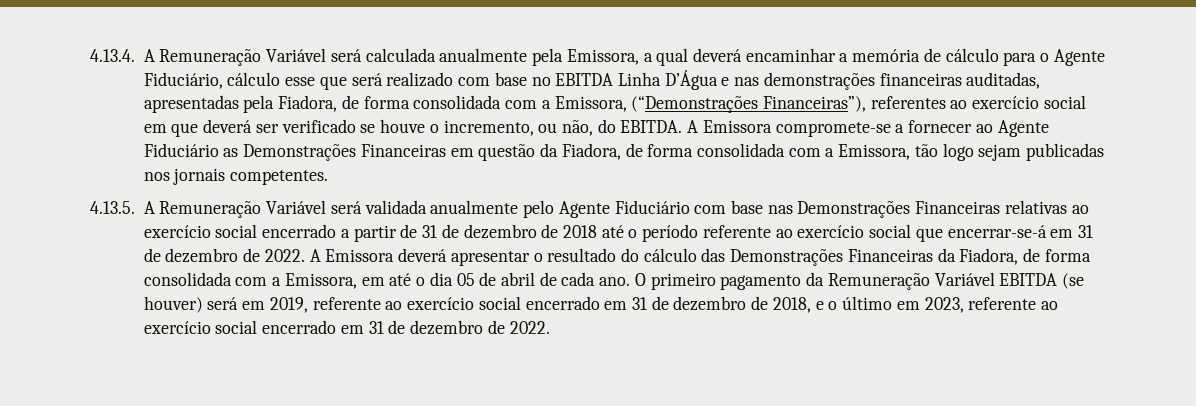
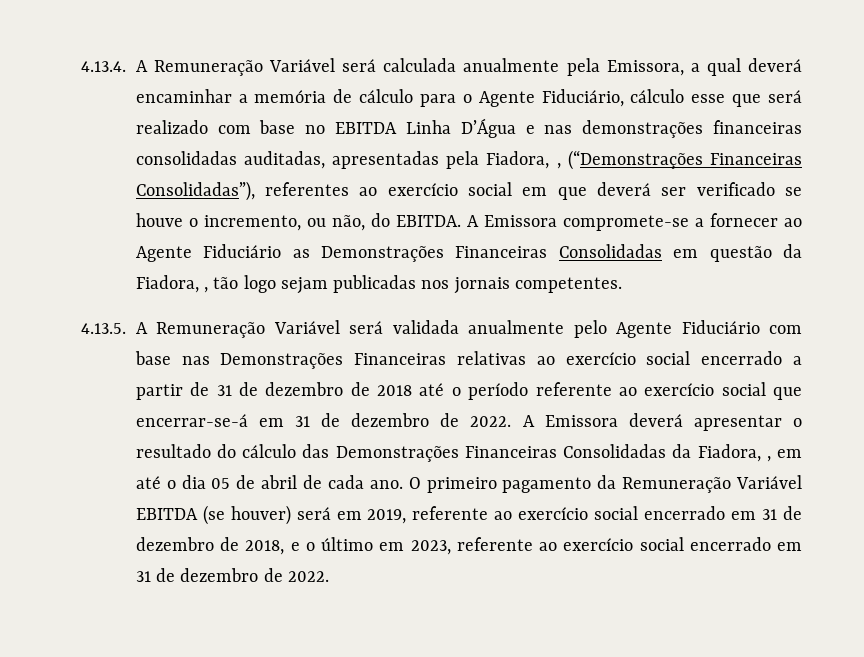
(962, 79) none -> [135,151,237,165] consolidadas
[341,95,867,113] de forma consolidada com a Emissora, (“Demonstrações Financeiras”), -> [556,150,803,170] [135,181,255,201] , (“Demonstrações Financeiras Consolidadas”),
(446, 150) none -> [558,244,662,258] Consolidadas
[625,143,911,160] de forma consolidada com a Emissora, -> [204,287,209,293] ,
[937,248,1091,265] [143,272,357,289] da Fiadora, de forma consolidada com a Emissora, -> [563,444,771,462] Consolidadas da Fiadora, ,

